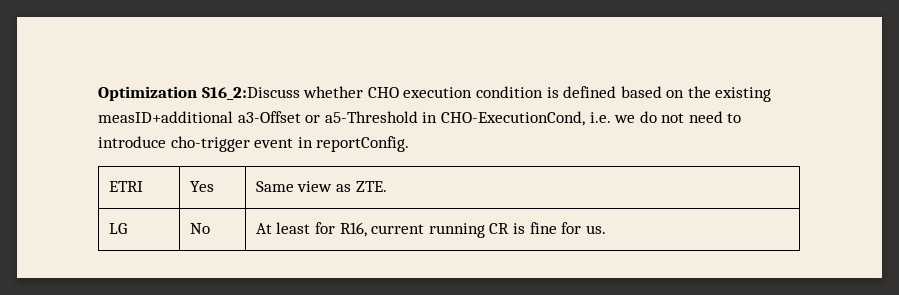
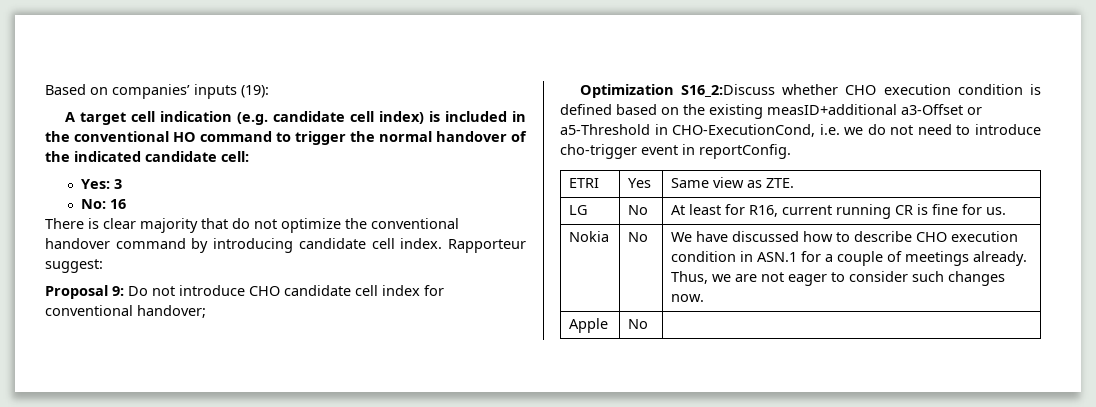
(98, 93) none -> [45,84,269,99] [64,111,526,125] [45,131,527,145] [45,151,249,162] [80,179,122,189] [80,199,126,209] [45,218,459,233] [45,238,526,253] [45,259,103,273] [45,285,444,299] [45,305,206,318] Based on companies’ inputs (19): // A target cell indication (e.g. candidate cell index) is included in the conventional HO command to trigger the normal handover of the indicated candidate cell: // Yes: 3 // No: 16 // There is clear majority that do not optimize the conventional handover command by introducing candidate cell index. Rapporteur suggest: // Proposal 9: Do not introduce CHO candidate cell index for conventional handover; //
(606, 229) none -> [569,231,610,242] [628,232,649,242] [671,231,1019,242] [671,251,1028,266] [671,271,1006,286] [671,294,705,302] [569,318,609,333] [628,319,649,329] // Nokia | No | We have discussed how to describe CHO execution condition in ASN.1 for a couple of meetings already. Thus, we are not eager to consider such changes now. // Apple | No |

